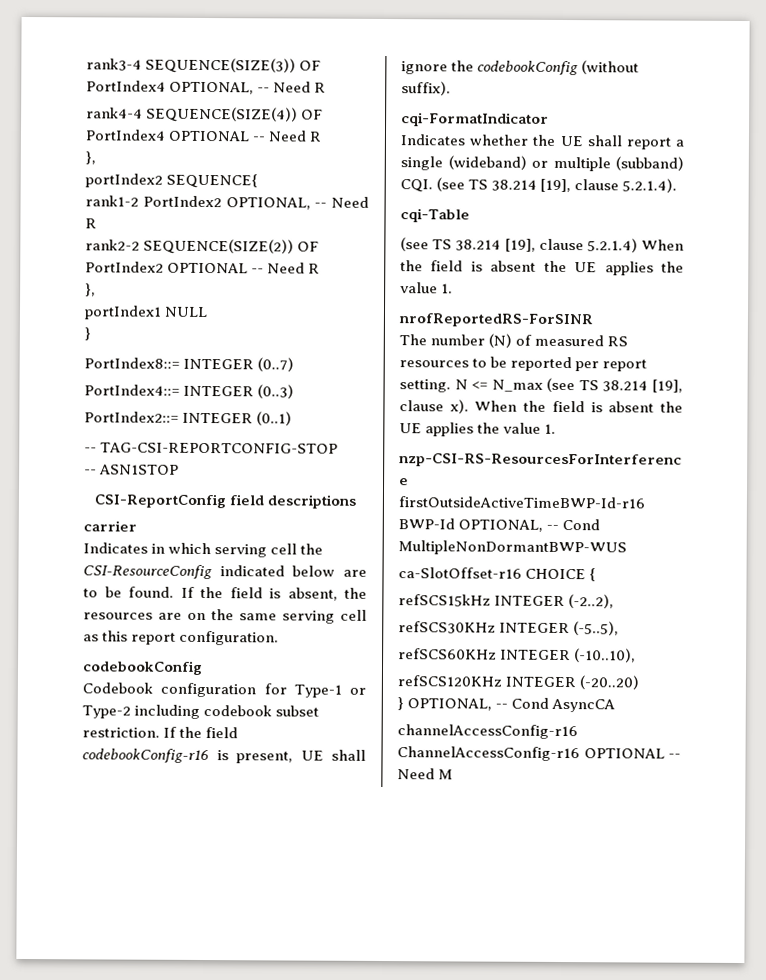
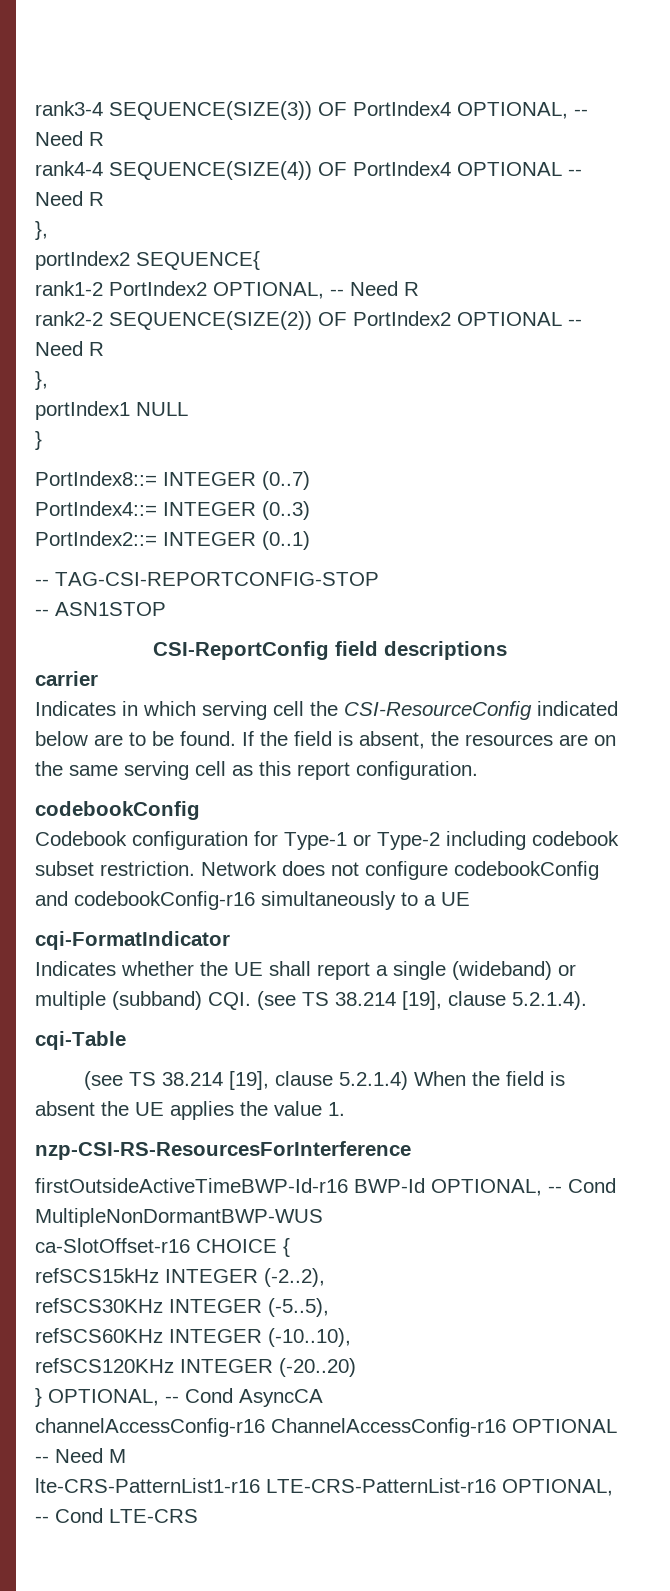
[163,726,239,739] [82,748,366,764] [401,60,640,76] [401,81,451,96] If the field codebookConfig-r16 is present, UE shall ignore the codebookConfig (without suffix). -> [201,861,599,880] [35,891,470,910] Network does not configure codebookConfig and codebookConfig-r16 simultaneously to a UE
[399,313,593,328] [399,333,629,348] [399,356,648,372] [399,377,684,393] [399,399,683,414] [399,422,557,437] // nrofReportedRS-ForSINR // The number (N) of measured RS resources to be reported per report setting. N <= N_max (see TS 38.214 [19], clause x). When the field is absent the UE applies the value 1. -> (345, 1109) none
(454, 774) none -> [35,1478,613,1496] [35,1508,198,1523] // lte-CRS-PatternList1-r16 LTE-CRS-PatternList-r16 OPTIONAL, -- Cond LTE-CRS

